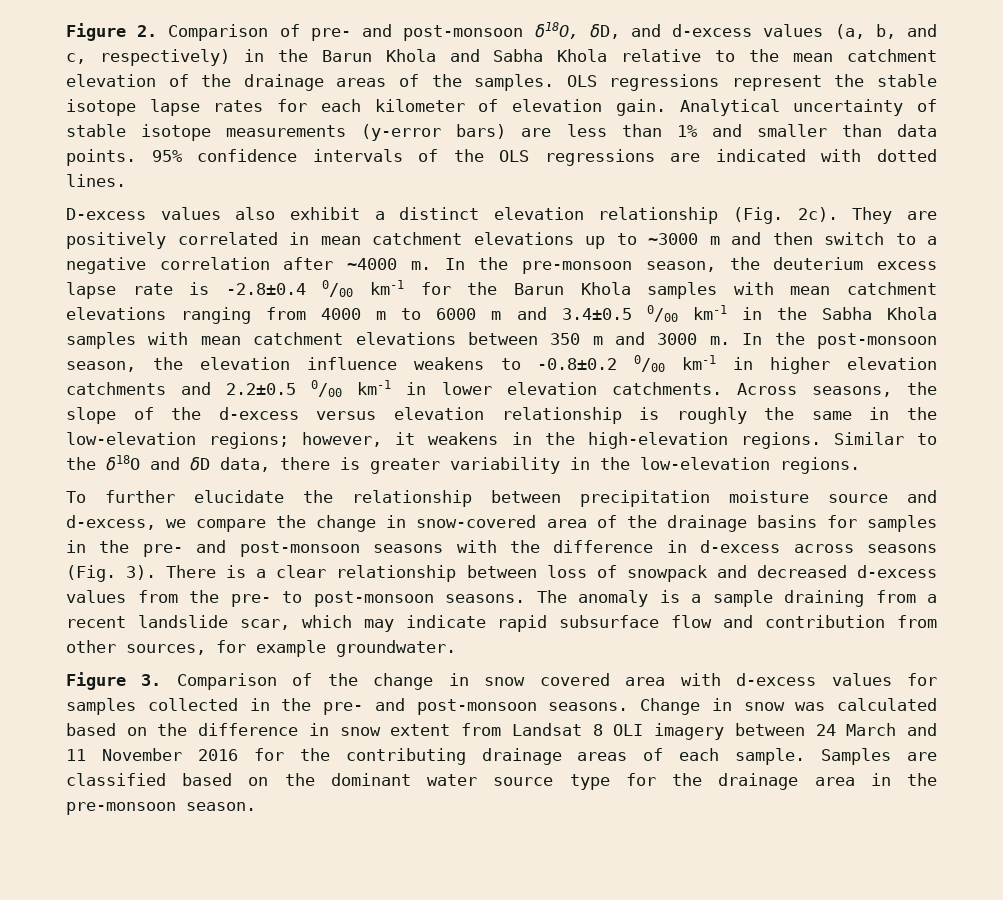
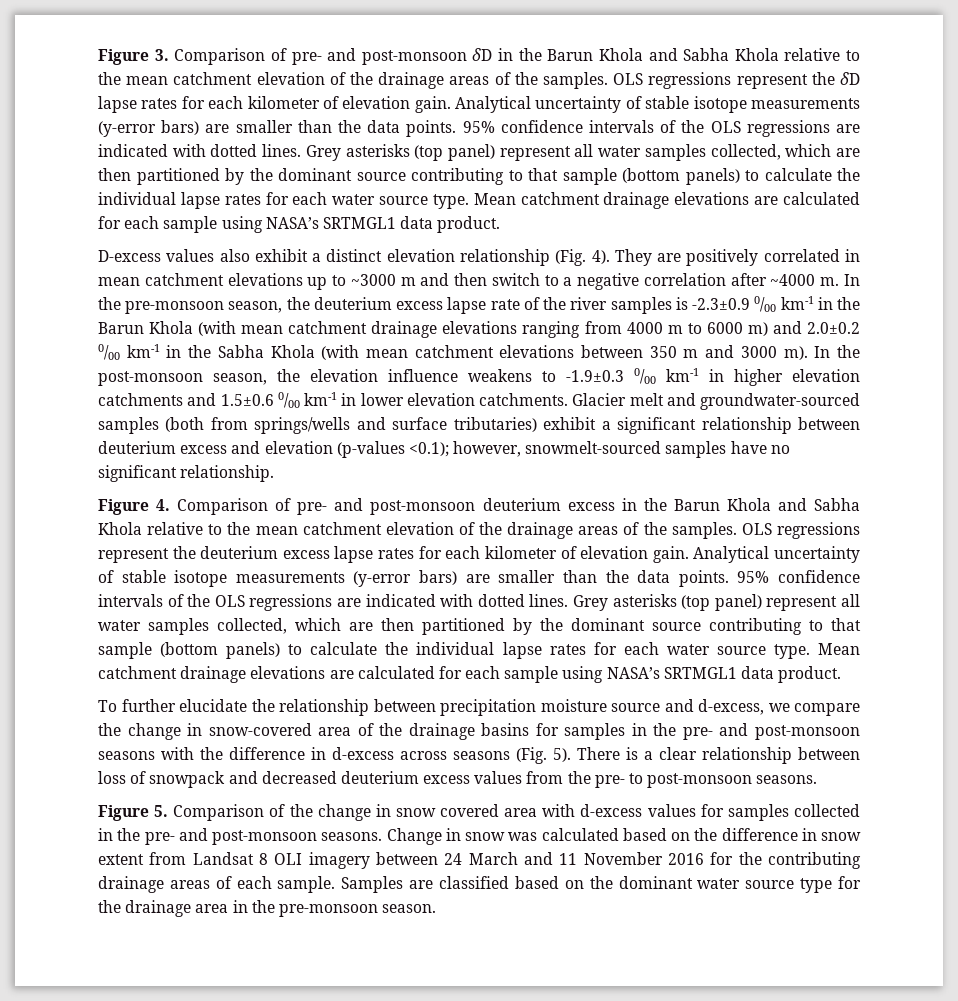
[66,22,937,41] [66,49,230,66] Figure 2. Comparison of pre- and post-monsoon δ18O, δD, and d-excess values (a, b, and c, respectively) -> [98,48,493,65] Figure 3. Comparison of pre- and post-monsoon δD
[877,74,937,87] [66,99,136,116] stable isotope -> [840,72,861,85] δD
[566,124,882,137] less than 1% and smaller than -> [235,120,361,133] smaller than the
(126, 180) none -> [305,144,860,161] [98,168,860,185] [98,192,860,209] [98,216,501,233] Grey asterisks (top panel) represent all water samples collected, which are then partitioned by the dominant source contributing to that sample (bottom panels) to calculate the individual lapse rates for each water source type. Mean catchment drainage elevations are calculated for each sample using NASA’s SRTMGL1 data product.
[797,207,838,222] 2c). -> [591,250,610,264] 4).
[189,280,938,299] is -2.8±0.4 0/00 km-1 for the Barun Khola samples with mean catchment -> [523,296,861,314] [98,321,438,338] of the river samples is -2.3±0.9 0/00 km-1 in the Barun Khola (with mean catchment drainage
[491,307,632,320] m and 3.4±0.5 -> [747,321,860,336] m) and 2.0±0.2
[66,332,189,349] samples with -> [321,345,360,360] (with
[709,336,730,345] m. -> [783,346,808,360] m).
[537,358,618,370] -0.8±0.2 -> [566,370,624,382] -1.9±0.3
[226,383,297,395] 2.2±0.5 -> [220,394,274,406] 1.5±0.6
[736,382,937,397] [66,407,938,424] [66,432,938,449] [66,455,860,474] Across seasons, the slope of the d-excess versus elevation relationship is roughly the same in the low-elevation regions; however, it weakens in the high-elevation regions. Similar to the δ18O and δD data, there is greater variability in the low-elevation regions. -> [572,393,860,410] [98,417,860,434] [98,441,790,458] [98,465,275,482] [98,498,860,515] [98,522,860,539] [98,546,861,563] [98,570,861,587] [98,594,861,611] [98,618,861,635] [98,642,860,659] [98,666,842,683] Glacier melt and groundwater-sourced samples (both from springs/wells and surface tributaries) exhibit a significant relationship between deuterium excess and elevation (p-values <0.1); however, snowmelt-sourced samples have no significant relationship. // Figure 4. Comparison of pre- and post-monsoon deuterium excess in the Barun Khola and Sabha Khola relative to the mean catchment elevation of the drainage areas of the samples. OLS regressions represent the deuterium excess lapse rates for each kilometer of elevation gain. Analytical uncertainty of stable isotope measurements (y-error bars) are smaller than the data points. 95% confidence intervals of the OLS regressions are indicated with dotted lines. Grey asterisks (top panel) represent all water samples collected, which are then partitioned by the dominant source contributing to that sample (bottom panels) to calculate the individual lapse rates for each water source type. Mean catchment drainage elevations are calculated for each sample using NASA’s SRTMGL1 data product.
[126,565,157,580] 3). -> [553,748,571,762] 5).
[857,565,938,578] d-excess -> [340,771,471,784] deuterium excess
[536,590,937,607] [66,615,937,632] [66,640,456,657] [66,672,162,690] The anomaly is a sample draining from a recent landslide scar, which may indicate rapid subsurface flow and contribution from other sources, for example groundwater. // Figure 3. -> [98,805,169,821] // Figure 5.

